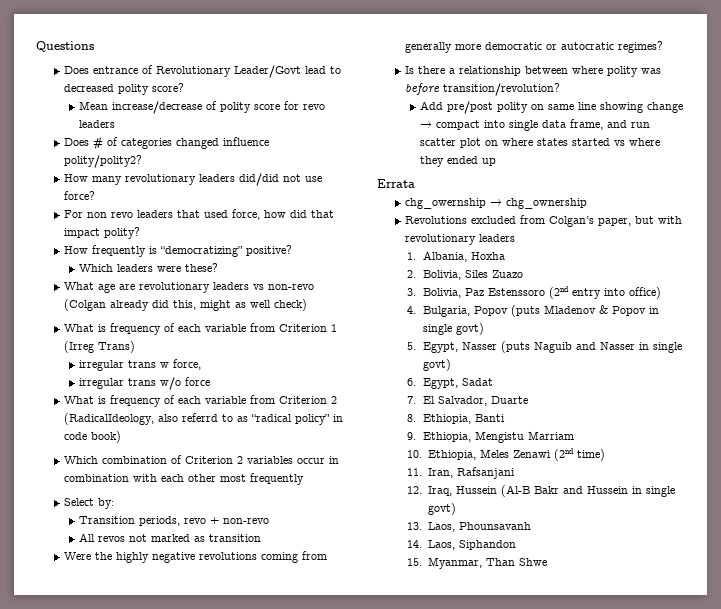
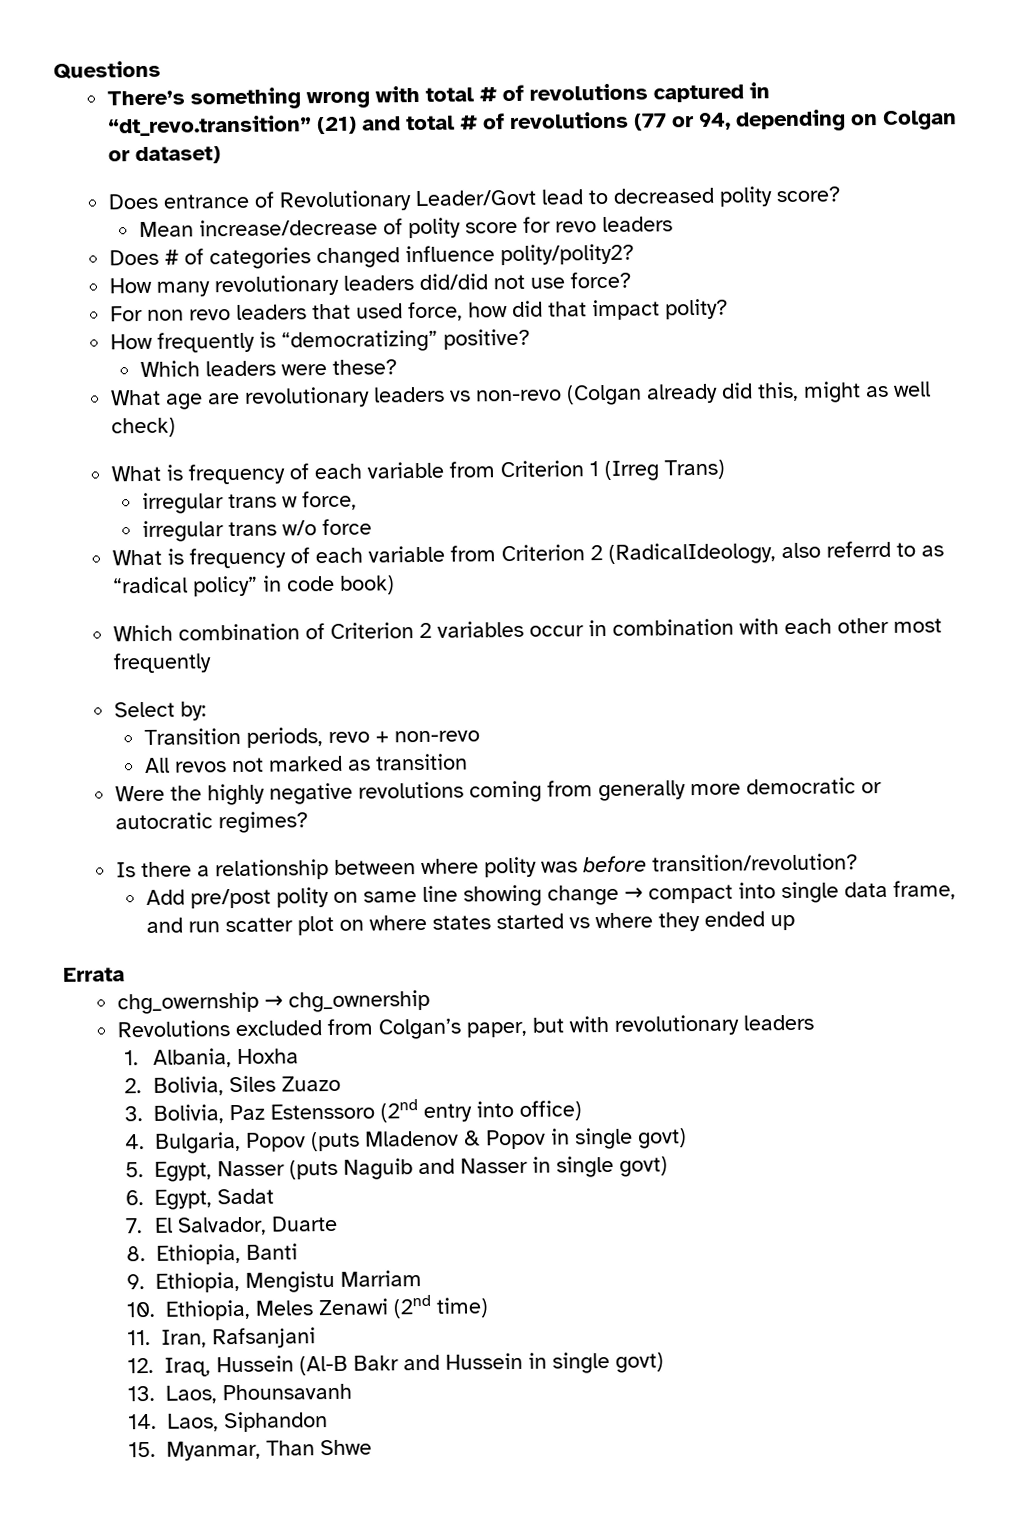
(94, 46) none -> [106,82,770,110] [107,109,957,137] [107,146,221,165] // There’s something wrong with total # of revolutions captured in “dt_revo.transition” (21) and total # of revolutions (77 or 94, depending on Colgan or dataset)

